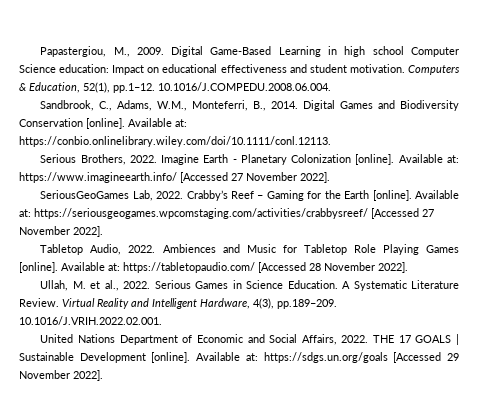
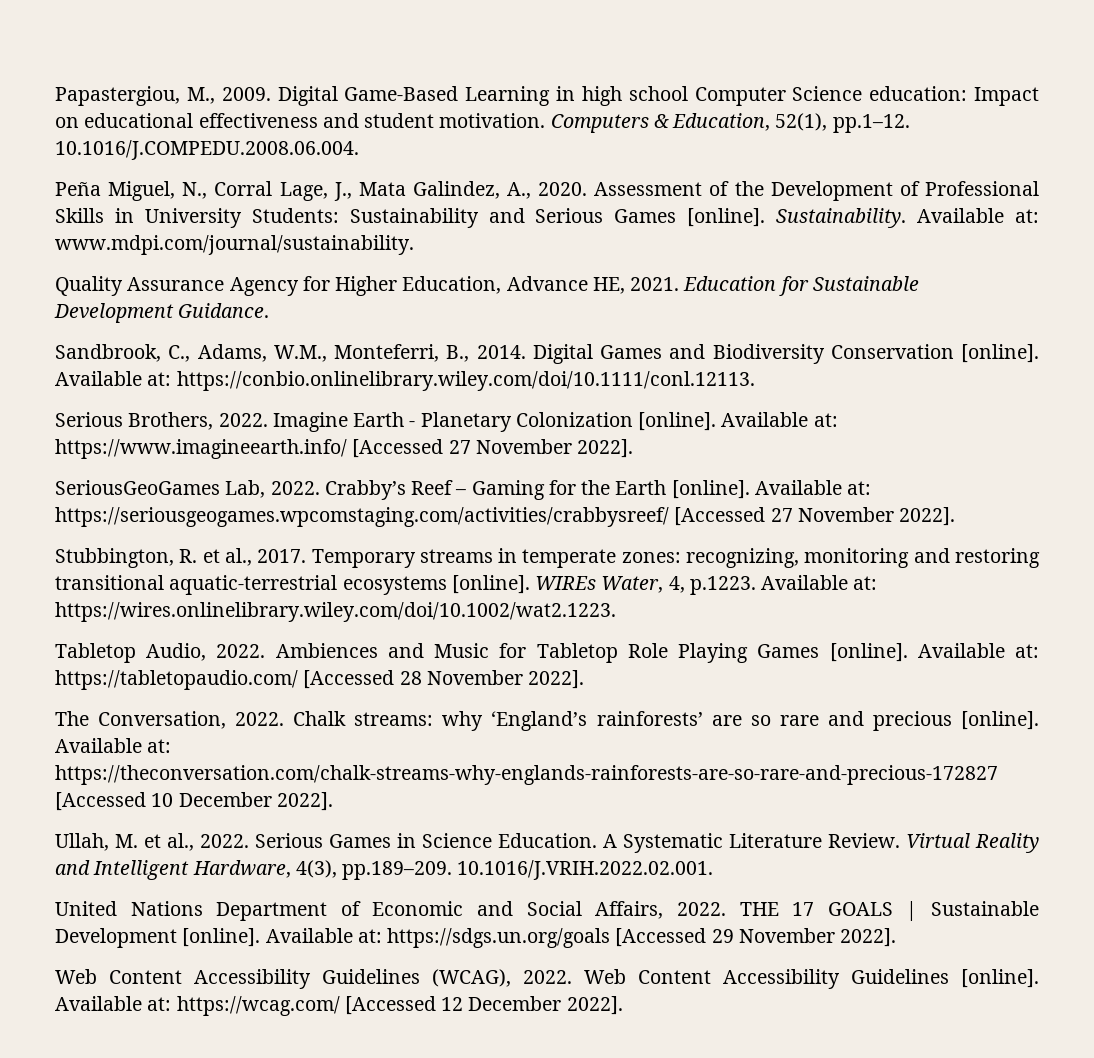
(331, 86) none -> [55,181,1039,201] [55,208,1039,228] [55,235,414,255] [55,276,919,296] [54,303,270,323] // Peña Miguel, N., Corral Lage, J., Mata Galindez, A., 2020. Assessment of the Development of Professional Skills in University Students: Sustainability and Serious Games [online]. Sustainability. Available at: www.mdpi.com/journal/sustainability. // Quality Assurance Agency for Higher Education, Advance HE, 2021. Education for Sustainable Development Guidance.
(103, 231) none -> [55,548,1040,568] [55,575,878,595] [55,602,616,622] // Stubbington, R. et al., 2017. Temporary streams in temperate zones: recognizing, monitoring and restoring transitional aquatic-terrestrial ecosystems [online]. WIREs Water, 4, p.1223. Available at: https://wires.onlinelibrary.wiley.com/doi/10.1002/wat2.1223.
(408, 267) none -> [55,711,1040,731] [55,738,172,753] [55,765,998,785] [55,792,333,811] // The Conversation, 2022. Chalk streams: why ‘England’s rainforests’ are so rare and precious [online]. Available at: https://theconversation.com/chalk-streams-why-englands-rainforests-are-so-rare-and-precious-172827 [Accessed 10 December 2022].
(103, 375) none -> [55,969,1039,989] [55,996,623,1016] // Web Content Accessibility Guidelines (WCAG), 2022. Web Content Accessibility Guidelines [online]. Available at: https://wcag.com/ [Accessed 12 December 2022].

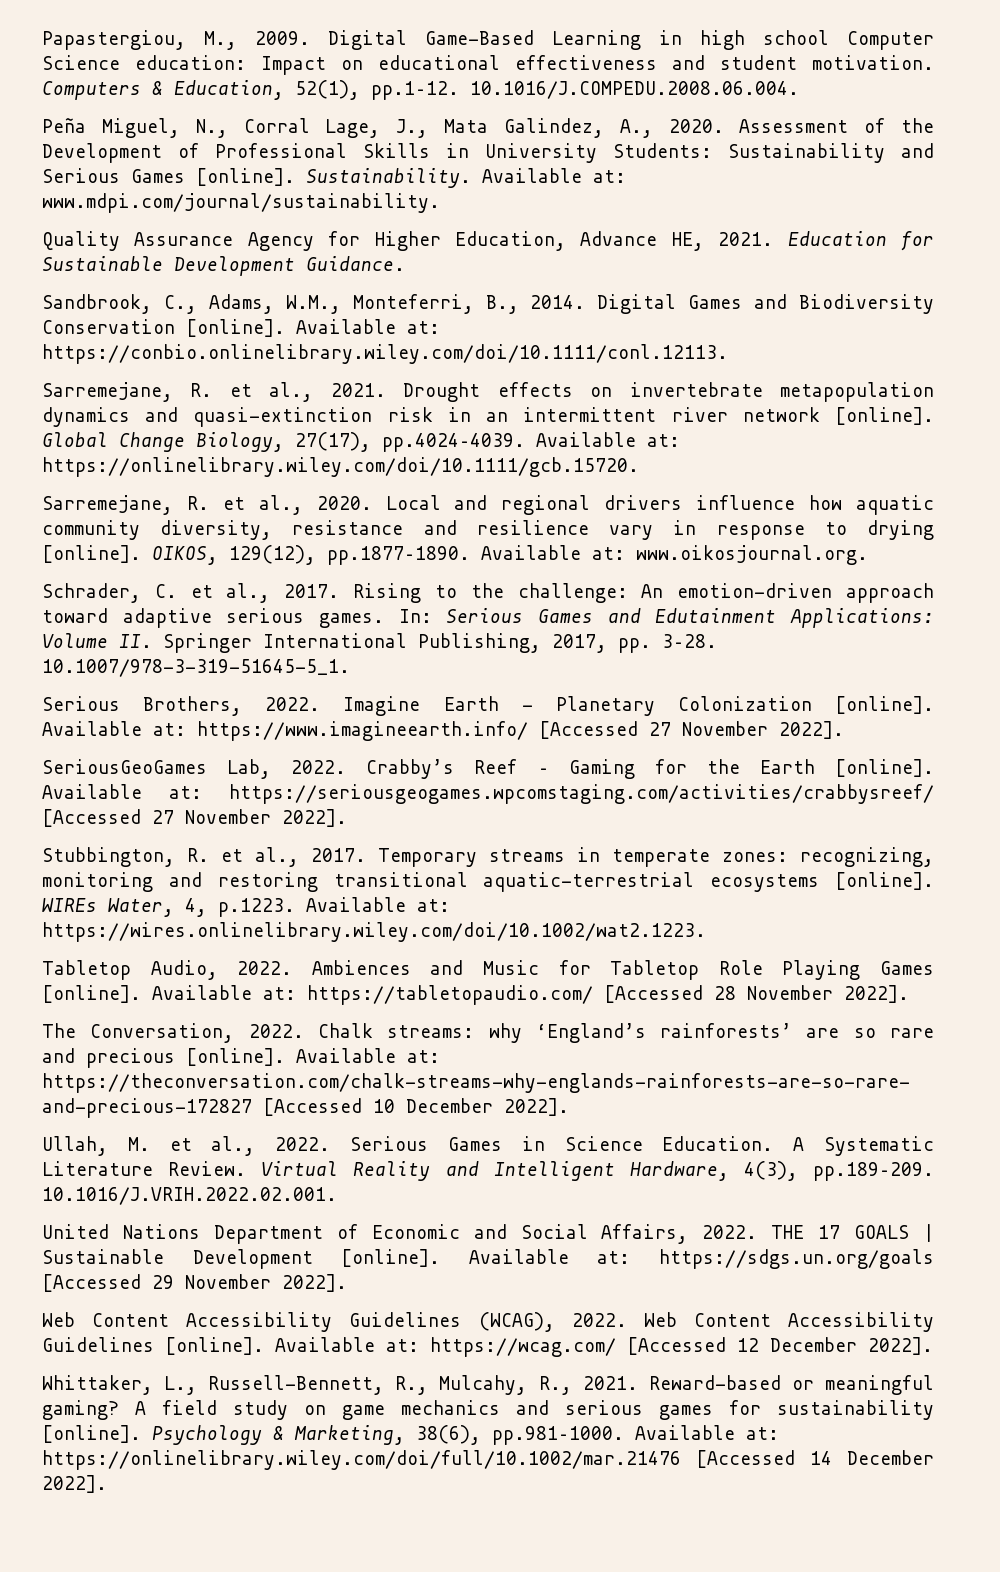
(755, 381) none -> [42,382,935,402] [42,407,934,427] [42,432,680,452] [42,457,639,477] [42,495,934,515] [42,520,934,540] [42,545,868,565] [42,583,935,603] [42,608,934,628] [42,633,717,653] [42,659,350,677] // Sarremejane, R. et al., 2021. Drought effects on invertebrate metapopulation dynamics and quasi-extinction risk in an intermittent river network [online]. Global Change Biology, 27(17), pp.4024–4039. Available at: https://onlinelibrary.wiley.com/doi/10.1111/gcb.15720. // Sarremejane, R. et al., 2020. Local and regional drivers influence how aquatic community diversity, resistance and resilience vary in response to drying [online]. OIKOS, 129(12), pp.1877–1890. Available at: www.oikosjournal.org. // Schrader, C. et al., 2017. Rising to the challenge: An emotion-driven approach toward adaptive serious games. In: Serious Games and Edutainment Applications: Volume II. Springer International Publishing, 2017, pp. 3–28. 10.1007/978-3-319-51645-5_1.
(623, 1005) none -> [42,1375,934,1395] [42,1400,934,1420] [42,1425,779,1445] [42,1450,934,1470] [42,1475,107,1493] // Whittaker, L., Russell-Bennett, R., Mulcahy, R., 2021. Reward-based or meaningful gaming? A field study on game mechanics and serious games for sustainability [online]. Psychology & Marketing, 38(6), pp.981–1000. Available at: https://onlinelibrary.wiley.com/doi/full/10.1002/mar.21476 [Accessed 14 December 2022].

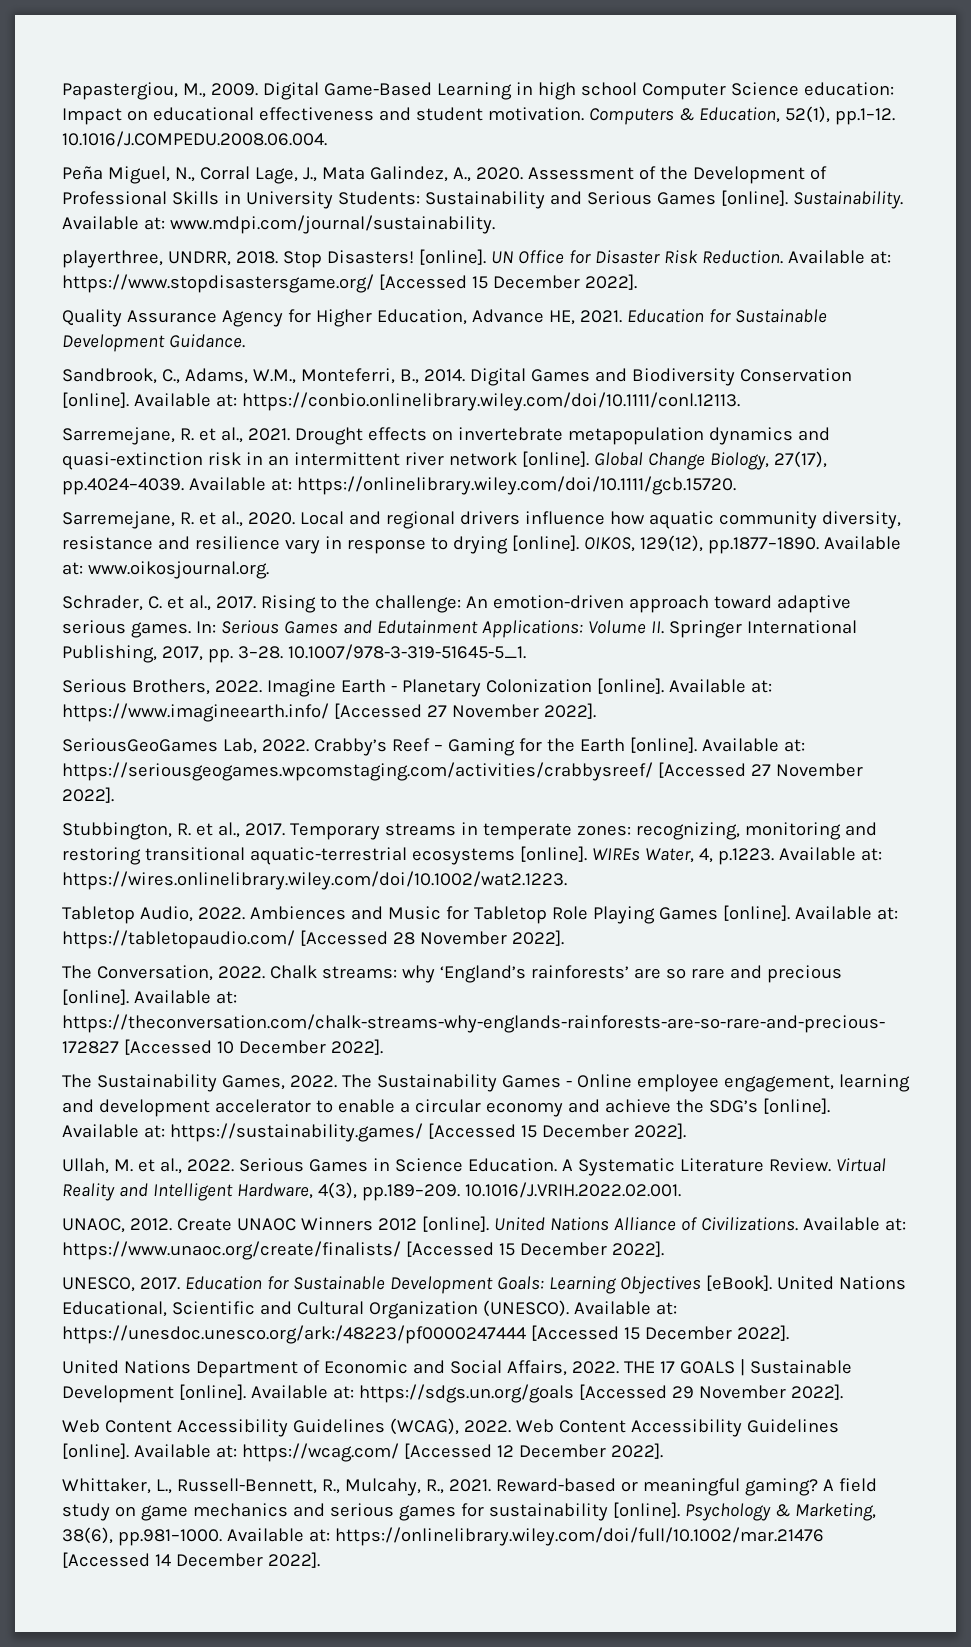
(440, 203) none -> [62,249,891,268] [62,274,637,293] // playerthree, UNDRR, 2018. Stop Disasters! [online]. UN Office for Disaster Risk Reduction. Available at: https://www.stopdisastersgame.org/ [Accessed 15 December 2022].
(569, 1107) none -> [62,1074,910,1092] [62,1098,830,1117] [62,1123,686,1142] // The Sustainability Games, 2022. The Sustainability Games - Online employee engagement, learning and development accelerator to enable a circular economy and achieve the SDG’s [online]. Available at: https://sustainability.games/ [Accessed 15 December 2022].
(337, 1196) none -> [62,1216,906,1233] [62,1241,664,1260] [62,1275,906,1294] [62,1300,677,1319] [62,1325,789,1344] // UNAOC, 2012. Create UNAOC Winners 2012 [online]. United Nations Alliance of Civilizations. Available at: https://www.unaoc.org/create/finalists/ [Accessed 15 December 2022]. // UNESCO, 2017. Education for Sustainable Development Goals: Learning Objectives [eBook]. United Nations Educational, Scientific and Cultural Organization (UNESCO). Available at: https://unesdoc.unesco.org/ark:/48223/pf0000247444 [Accessed 15 December 2022].

